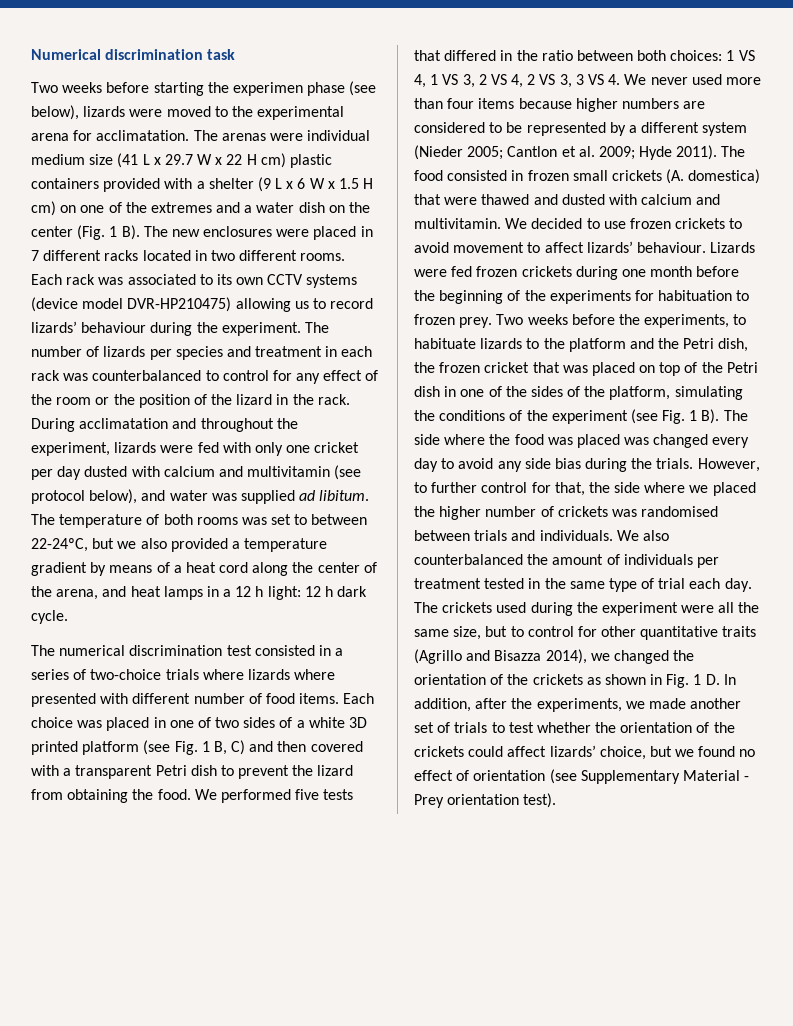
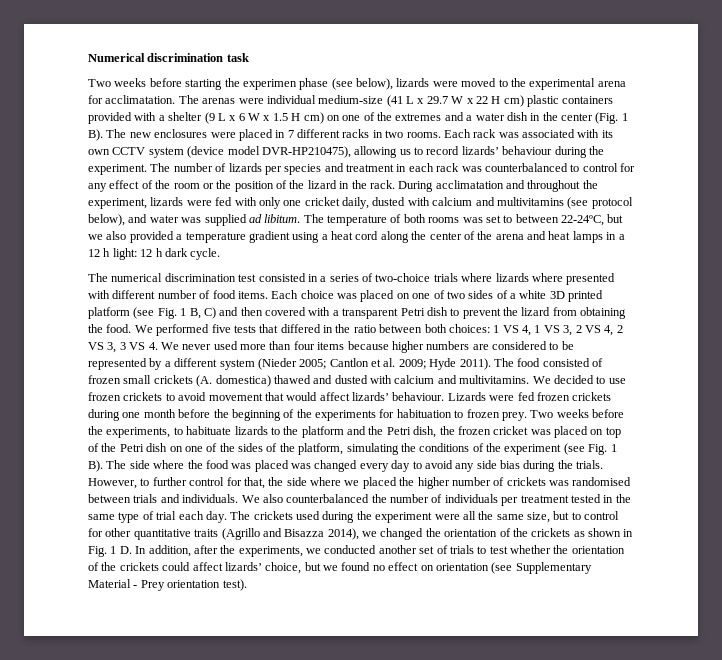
[31,154,114,165] medium size -> [318,95,384,104] medium-size
[328,205,345,213] on -> [530,113,541,121] in
[142,250,191,261] located -> (370, 133) none
[239,250,298,261] different -> (404, 134) none
[199,274,213,285] to -> [577,129,600,138] with
[306,274,358,288] systems -> [148,147,184,158] system
[127,297,232,312] DVR-HP210475) -> [261,146,351,158] DVR-HP210475),
[31,466,331,480] per day dusted with calcium and multivitamin -> [342,197,564,209] daily, dusted with calcium and multivitamins
[90,562,170,576] by means of -> [292,232,320,243] using
[56,589,99,600] arena, -> [495,234,524,240] arena
[153,717,166,728] in -> [396,293,410,299] on
[511,170,524,181] in -> [592,358,603,367] of
[414,194,478,205] that were -> (271, 381) none
[414,218,501,229] multivitamin. -> [459,375,530,384] multivitamins.
[527,242,541,253] to -> [264,392,318,401] that would
[532,362,560,373] that -> (529, 430) none
[444,386,457,397] in -> [169,446,183,452] on
[552,554,604,565] amount -> [390,494,429,503] number
[648,698,686,709] made -> [324,545,377,554] conducted
[456,770,470,781] of -> [420,565,434,571] on

